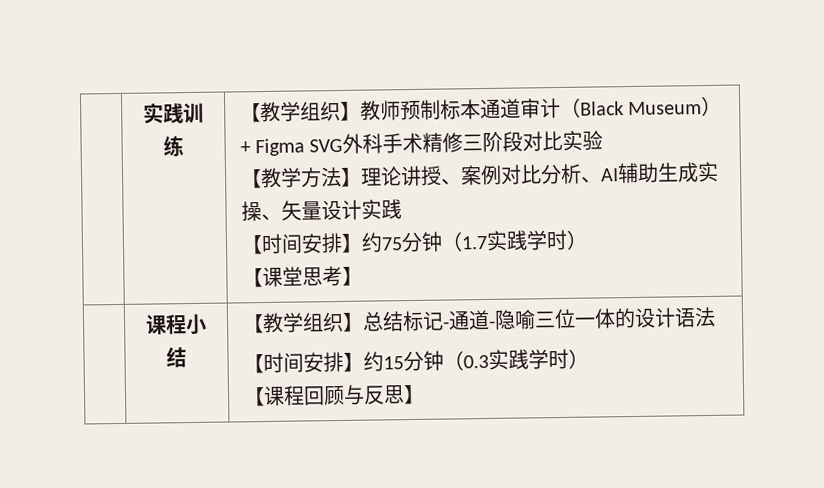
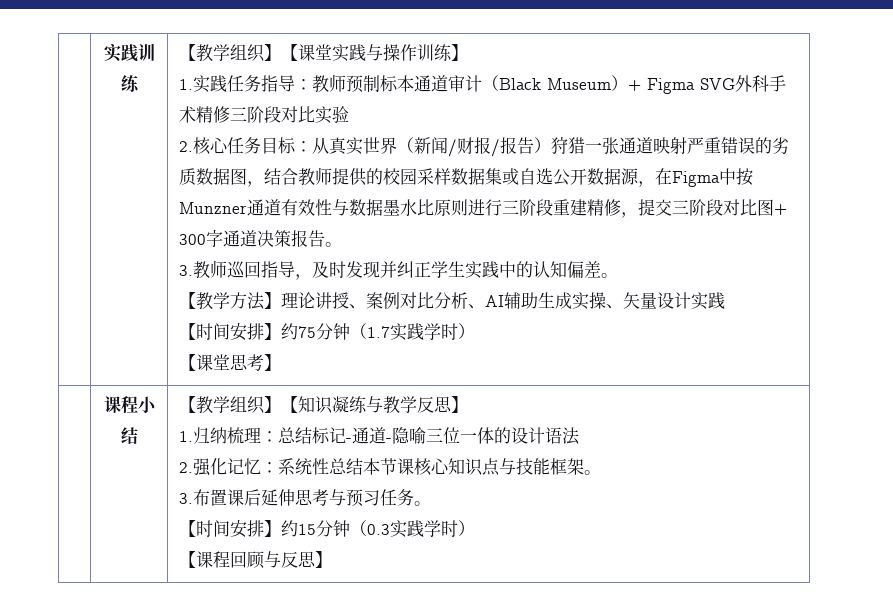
(361, 111) none -> [280,44,468,62] [178,75,312,93] 【课堂实践与操作训练】 // 1.实践任务指导：
(604, 140) none -> [178,137,789,157] [178,167,753,187] [178,199,787,218] [178,230,342,247] [178,260,618,280] // 2.核心任务目标：从真实世界（新闻/财报/报告）狩猎一张通道映射严重错误的劣质数据图，结合教师提供的校园采样数据集或自选公开数据源，在Figma中按Munzner通道有效性与数据墨水比原则进行三阶段重建精修，提交三阶段对比图+ 300字通道决策报告。 // 3.教师巡回指导，及时发现并纠正学生实践中的认知偏差。
(364, 322) none -> [280,396,468,414] [178,427,278,444] 【知识凝练与教学反思】 // 1.归纳梳理：
(716, 317) none -> [178,458,601,476] [178,489,431,507] // 2.强化记忆：系统性总结本节课核心知识点与技能框架。 // 3.布置课后延伸思考与预习任务。

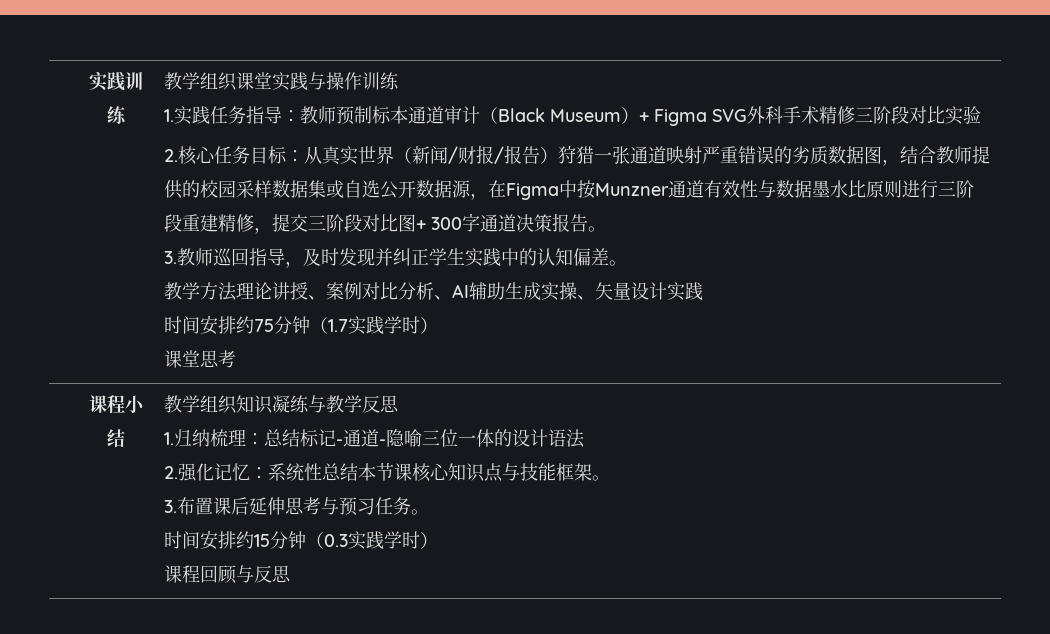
[178,44,298,62] 【教学组织】【 -> [164,72,238,91] 教学组织
[450,44,468,61] 】 -> (400, 81) none
[178,292,196,309] 【 -> (628, 263) none
[263,292,281,309] 】 -> (238, 291) none
[178,323,281,341] 【时间安排】 -> [164,315,237,335] 时间安排
[178,354,196,371] 【 -> (439, 325) none
[263,354,281,371] 】 -> (237, 359) none
[178,396,298,414] 【教学组织】【 -> [164,395,238,414] 教学组织
[450,396,468,413] 】 -> (400, 404) none
[178,520,281,538] 【时间安排】 -> [164,530,237,550] 时间安排
[178,551,196,568] 【 -> (439, 540) none
[314,551,332,568] 】 -> (292, 574) none

